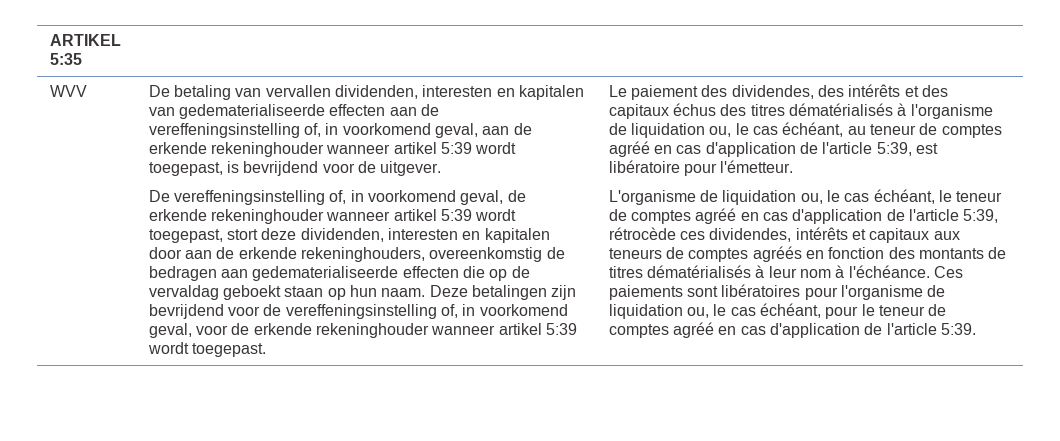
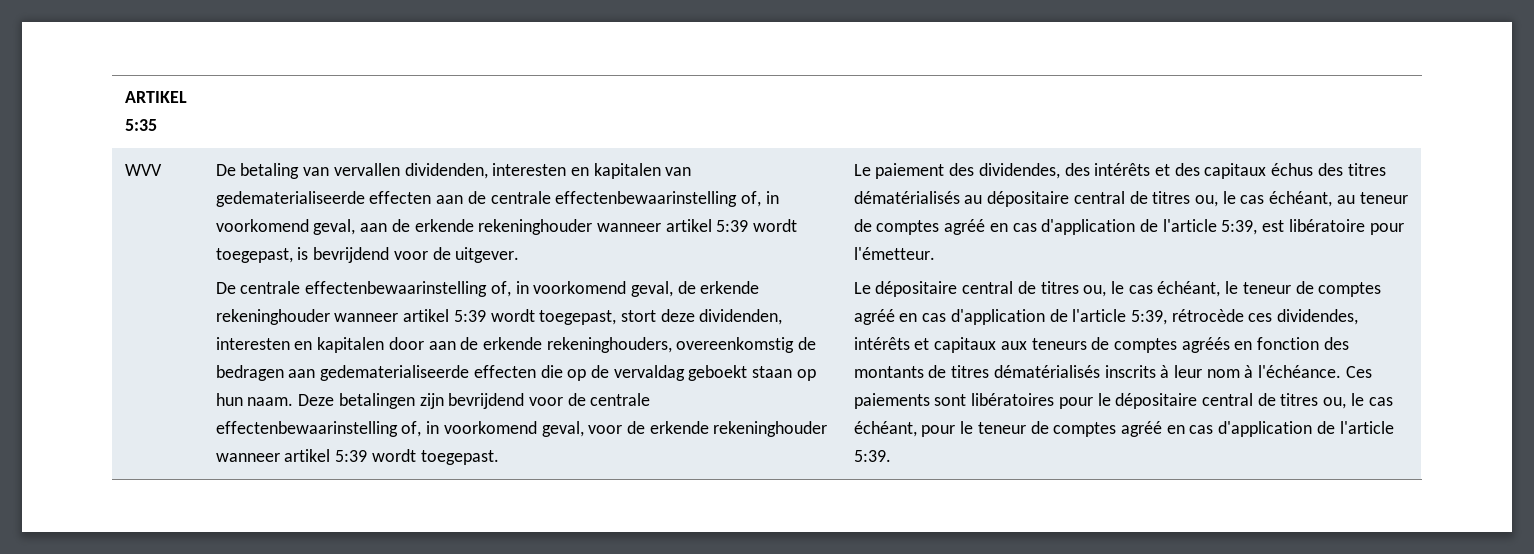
[148,123,300,138] vereffeningsinstelling -> [490,191,738,207] centrale effectenbewaarinstelling
[174,190,326,205] vereffeningsinstelling -> [240,281,488,297] centrale effectenbewaarinstelling
[285,304,437,319] vereffeningsinstelling -> [590,393,651,406] [215,421,398,437] centrale effectenbewaarinstelling
[897,103,993,119] [608,123,706,138] à l'organisme de liquidation -> [964,191,1191,207] au dépositaire central de titres
[608,190,797,205] L'organisme de liquidation -> [853,281,1079,297] Le dépositaire central de titres
(752, 271) none -> [1104,365,1156,378] inscrits
[841,285,946,300] [608,304,683,319] l'organisme de liquidation -> [1097,393,1319,409] le dépositaire central de titres

